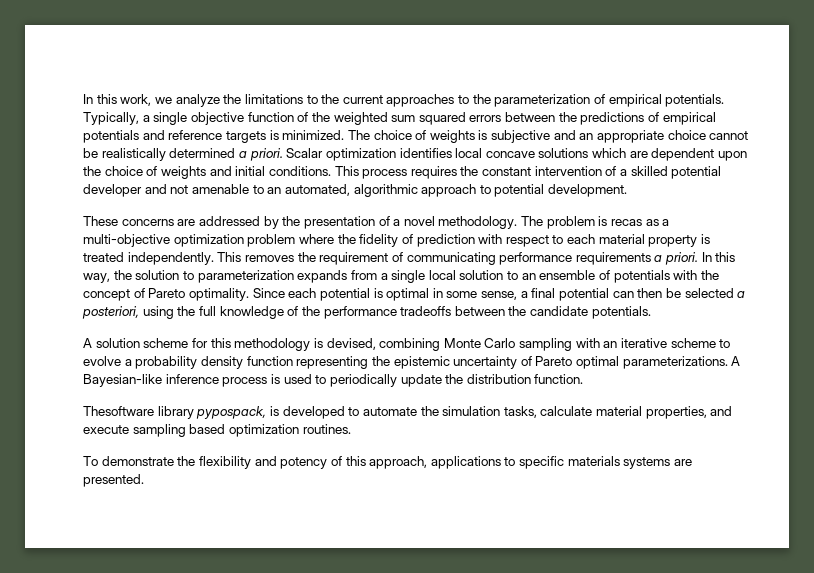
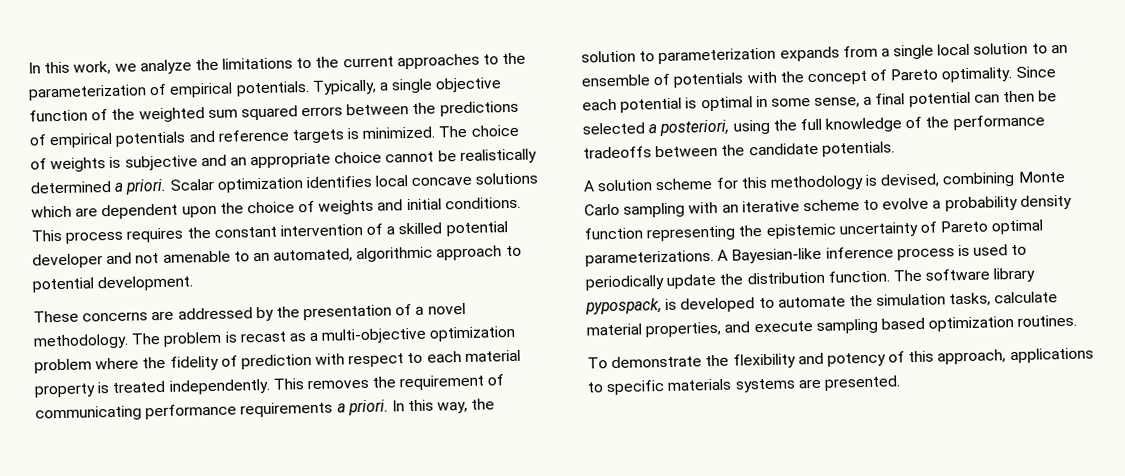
[611,219,643,226] recas -> [239,331,287,343] recast
[83,406,154,416] // Thesoftware -> [892,268,991,282] The software

